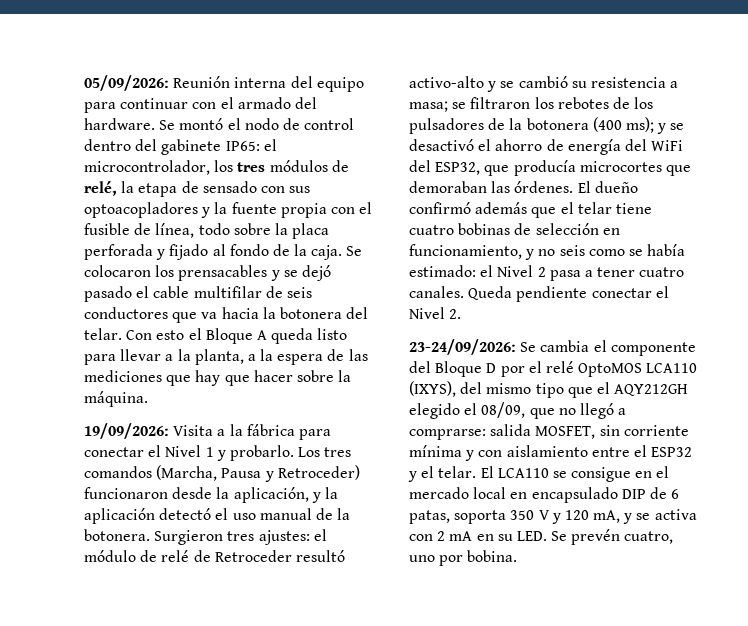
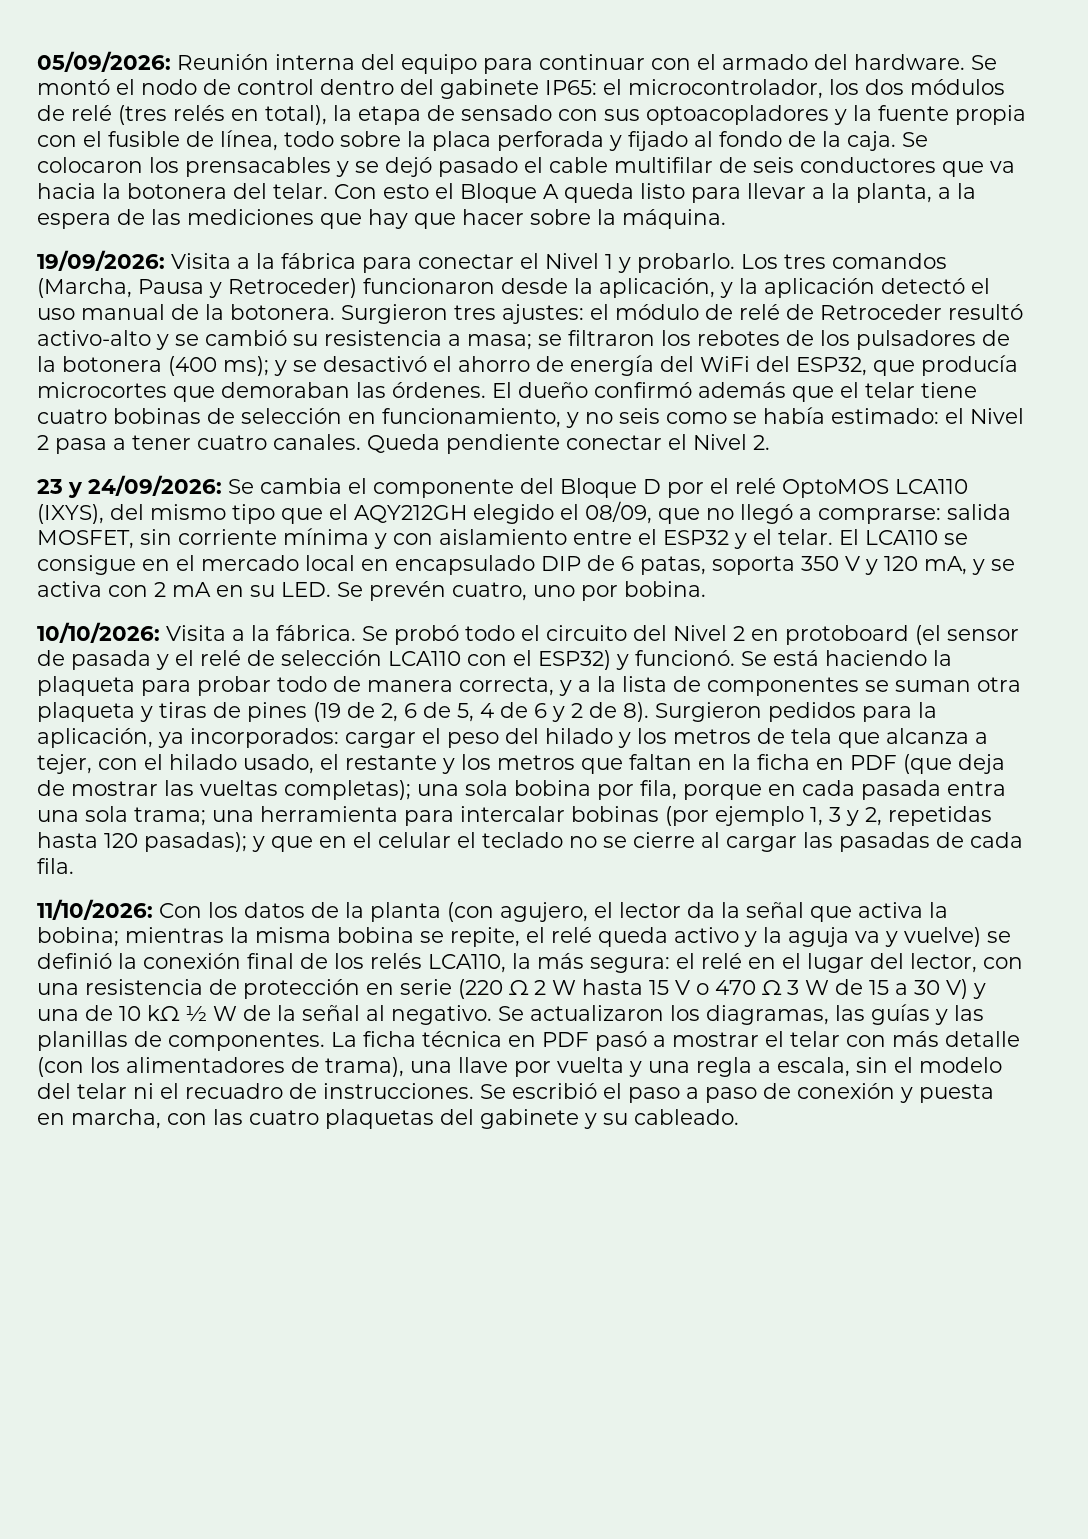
[237,162,266,172] tres -> [865,79,904,95] dos
[84,181,117,196] relé, -> [71,105,327,125] relé (tres relés en total),
[409,339,516,355] 23-24/09/2026: -> [37,475,222,498] 23 y 24/09/2026:
(518, 556) none -> [37,622,1019,645] [37,650,952,670] [37,676,1021,696] [37,702,937,722] [37,728,988,748] [37,754,1005,774] [37,780,1006,800] [37,806,992,826] [37,832,1023,852] [37,858,74,874] [37,899,948,922] [37,927,1011,947] [37,953,1023,973] [37,979,986,999] [37,1004,984,1025] [37,1031,1020,1051] [37,1057,1002,1077] [37,1083,994,1103] [37,1109,739,1129] // 10/10/2026: Visita a la fábrica. Se probó todo el circuito del Nivel 2 en protoboard (el sensor de pasada y el relé de selección LCA110 con el ESP32) y funcionó. Se está haciendo la plaqueta para probar todo de manera correcta, y a la lista de componentes se suman otra plaqueta y tiras de pines (19 de 2, 6 de 5, 4 de 6 y 2 de 8). Surgieron pedidos para la aplicación, ya incorporados: cargar el peso del hilado y los metros de tela que alcanza a tejer, con el hilado usado, el restante y los metros que faltan en la ficha en PDF (que deja de mostrar las vueltas completas); una sola bobina por fila, porque en cada pasada entra una sola trama; una herramienta para intercalar bobinas (por ejemplo 1, 3 y 2, repetidas hasta 120 pasadas); y que en el celular el teclado no se cierre al cargar las pasadas de cada fila. // 11/10/2026: Con los datos de la planta (con agujero, el lector da la señal que activa la bobina; mientras la misma bobina se repite, el relé queda activo y la aguja va y vuelve) se definió la conexión final de los relés LCA110, la más segura: el relé en el lugar del lector, con una resistencia de protección en serie (220 Ω 2 W hasta 15 V o 470 Ω 3 W de 15 a 30 V) y una de 10 kΩ ½ W de la señal al negativo. Se actualizaron los diagramas, las guías y las planillas de componentes. La ficha técnica en PDF pasó a mostrar el telar con más detalle (con los alimentadores de trama), una llave por vuelta y una regla a escala, sin el modelo del telar ni el recuadro de instrucciones. Se escribió el paso a paso de conexión y puesta en marcha, con las cuatro plaquetas del gabinete y su cableado.

